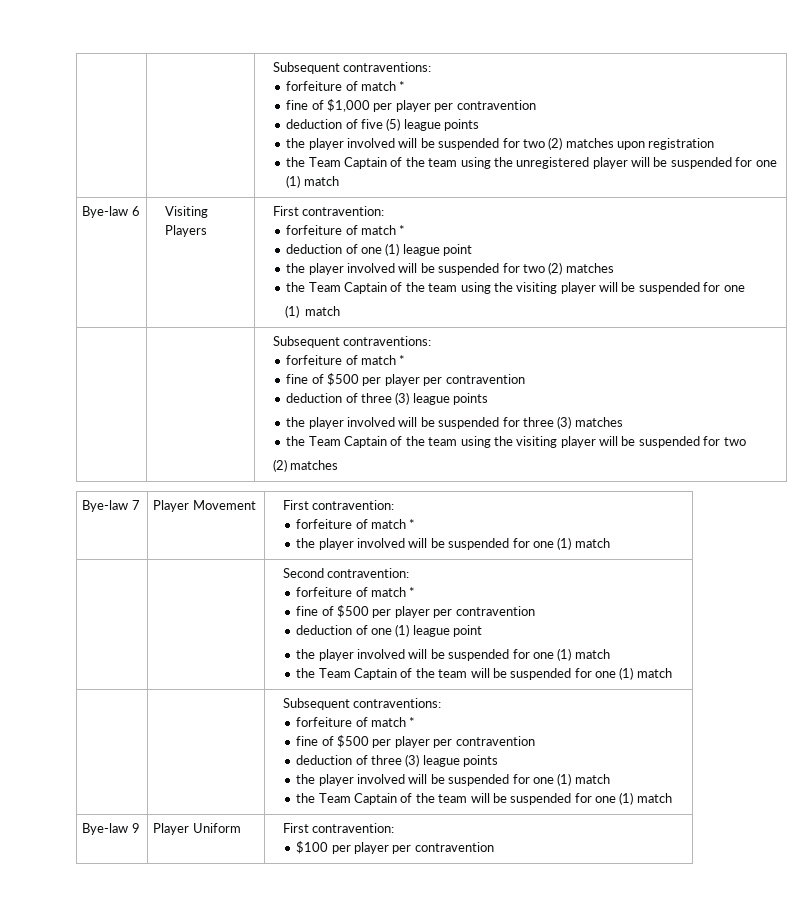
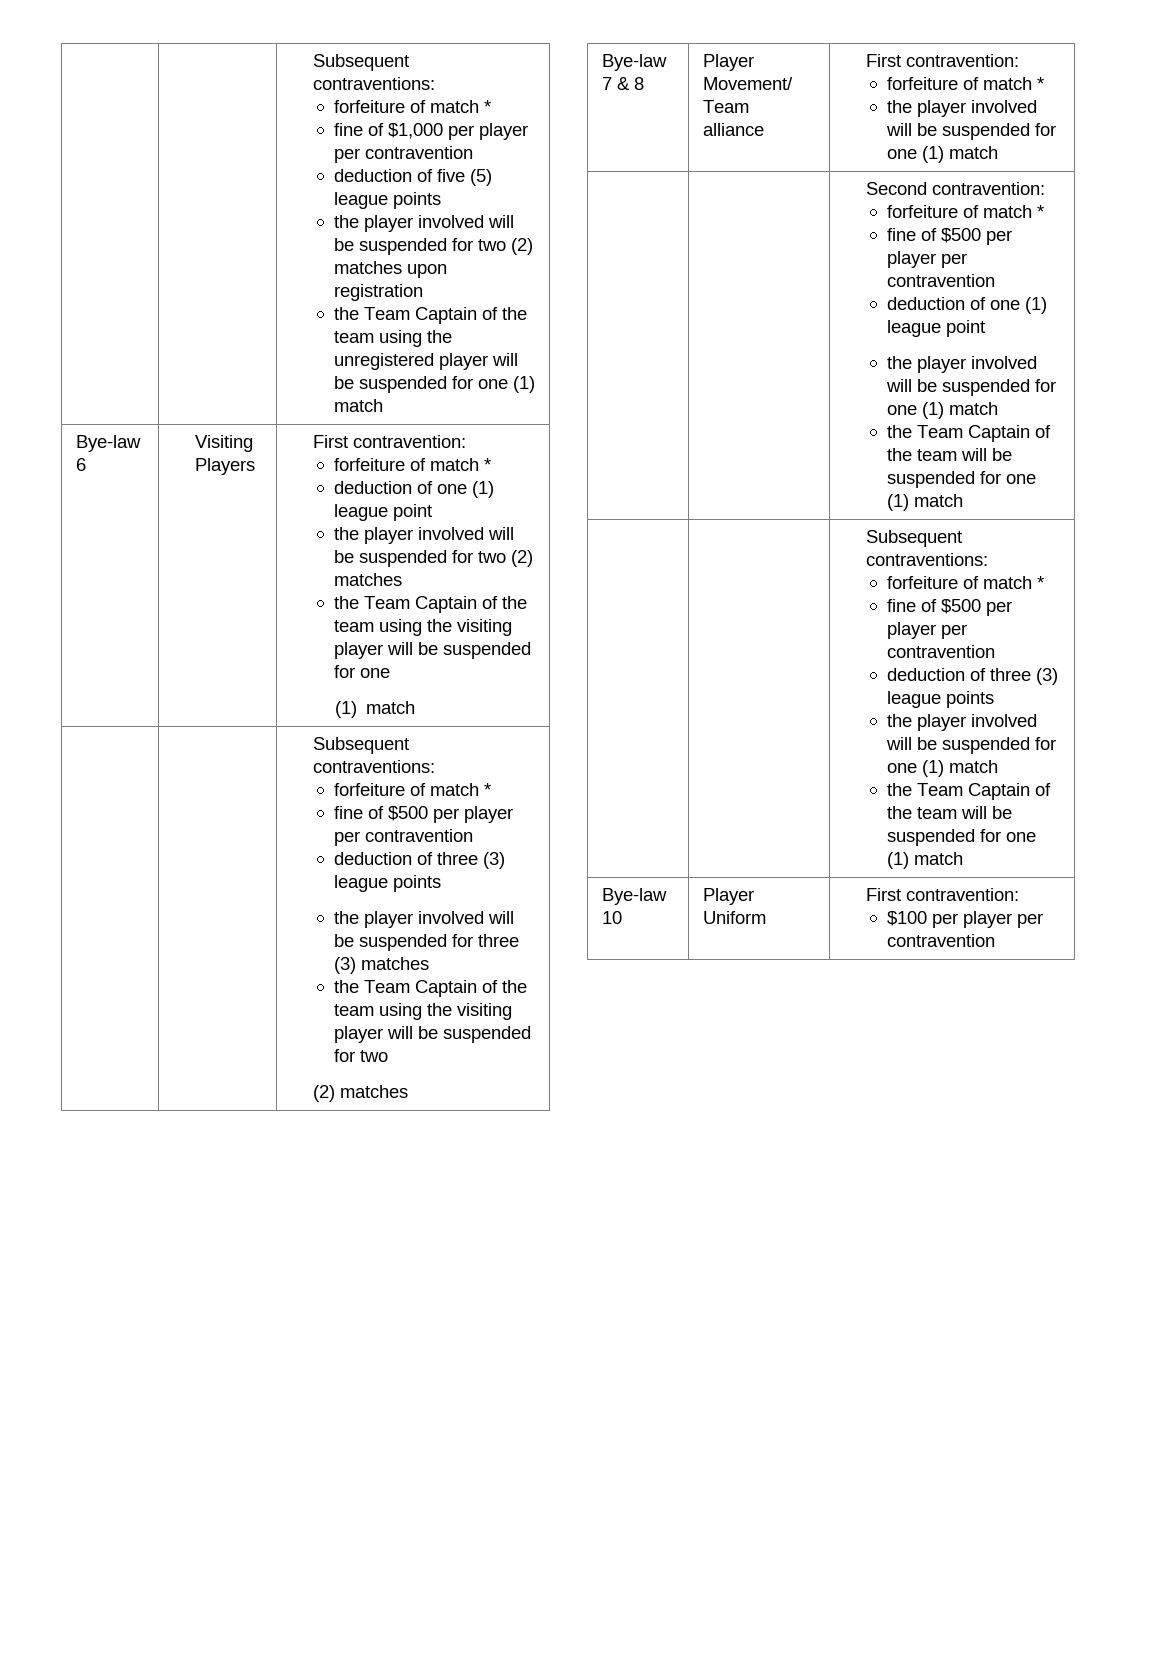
[153,500,256,512] | Player Movement -> [617,77,645,90] [703,54,755,71] [703,77,794,90] [703,100,750,113] [703,123,765,136] & 8 | Player Movement/ Team alliance
[131,823,140,833] 9 -> [602,911,623,924] 10

